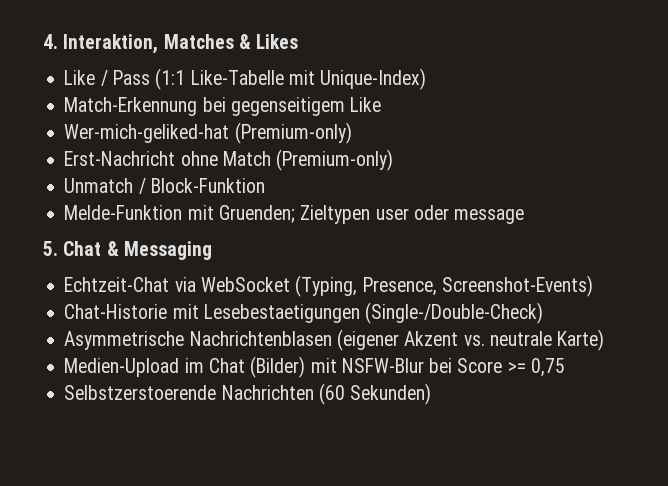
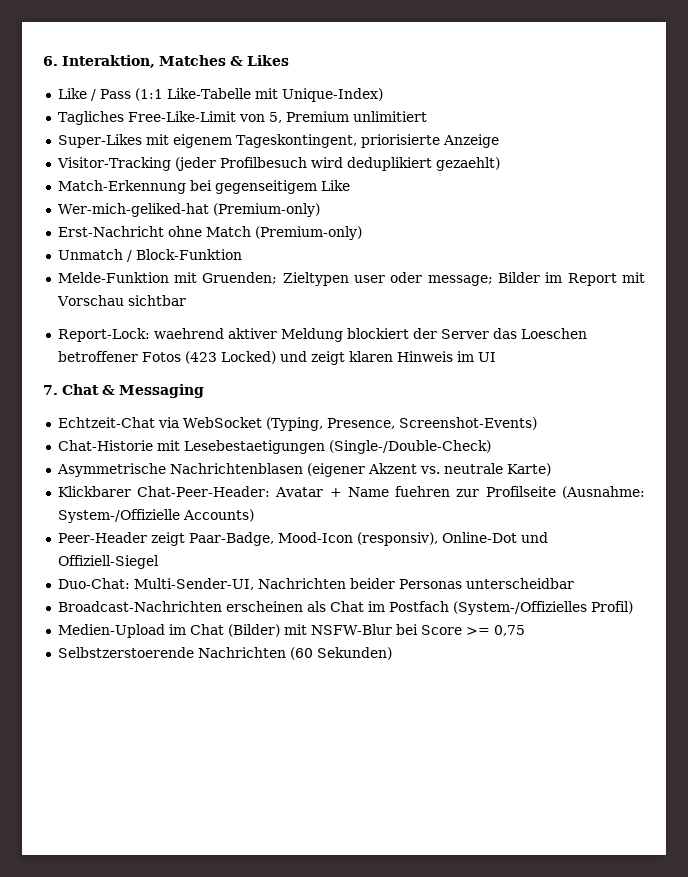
[43,34,58,49] 4. -> [43,56,58,66] 6.
(427, 79) none -> [57,111,427,125] [57,134,499,148] [56,157,500,171] // Tagliches Free-Like-Limit von 5, Premium unlimitiert // Super-Likes mit eigenem Tageskontingent, priorisierte Anzeige // Visitor-Tracking (jeder Profilbesuch wird deduplikiert gezaehlt)
[454,209,525,224] [43,241,58,256] message // 5. -> [427,272,645,286] [56,295,186,306] [57,328,587,342] [57,351,496,365] [43,385,58,395] message; Bilder im Report mit Vorschau sichtbar // Report-Lock: waehrend aktiver Meldung blockiert der Server das Loeschen betroffener Fotos (423 Locked) und zeigt klaren Hinweis im UI // 7.
(605, 340) none -> [57,486,645,499] [57,509,254,523] [57,532,548,546] [57,555,159,569] [57,578,574,590] [57,601,633,615] // Klickbarer Chat-Peer-Header: Avatar + Name fuehren zur Profilseite (Ausnahme: System-/Offizielle Accounts) // Peer-Header zeigt Paar-Badge, Mood-Icon (responsiv), Online-Dot und Offiziell-Siegel // Duo-Chat: Multi-Sender-UI, Nachrichten beider Personas unterscheidbar // Broadcast-Nachrichten erscheinen als Chat im Postfach (System-/Offizielles Profil)

